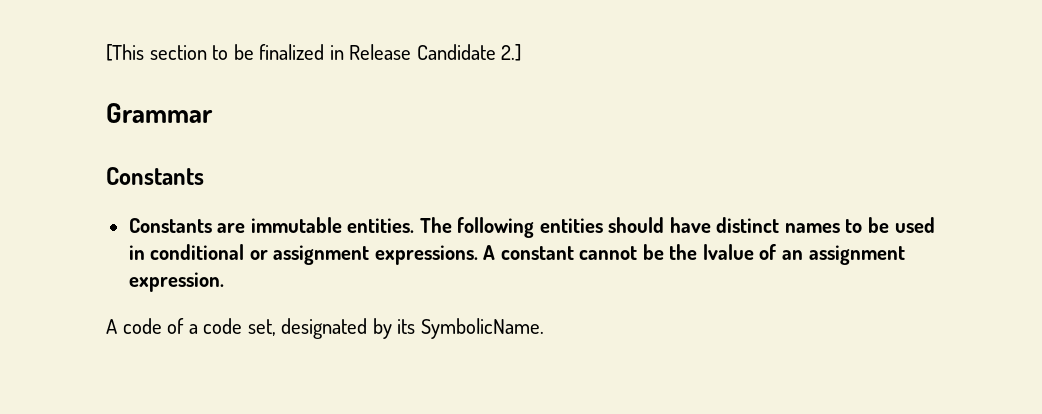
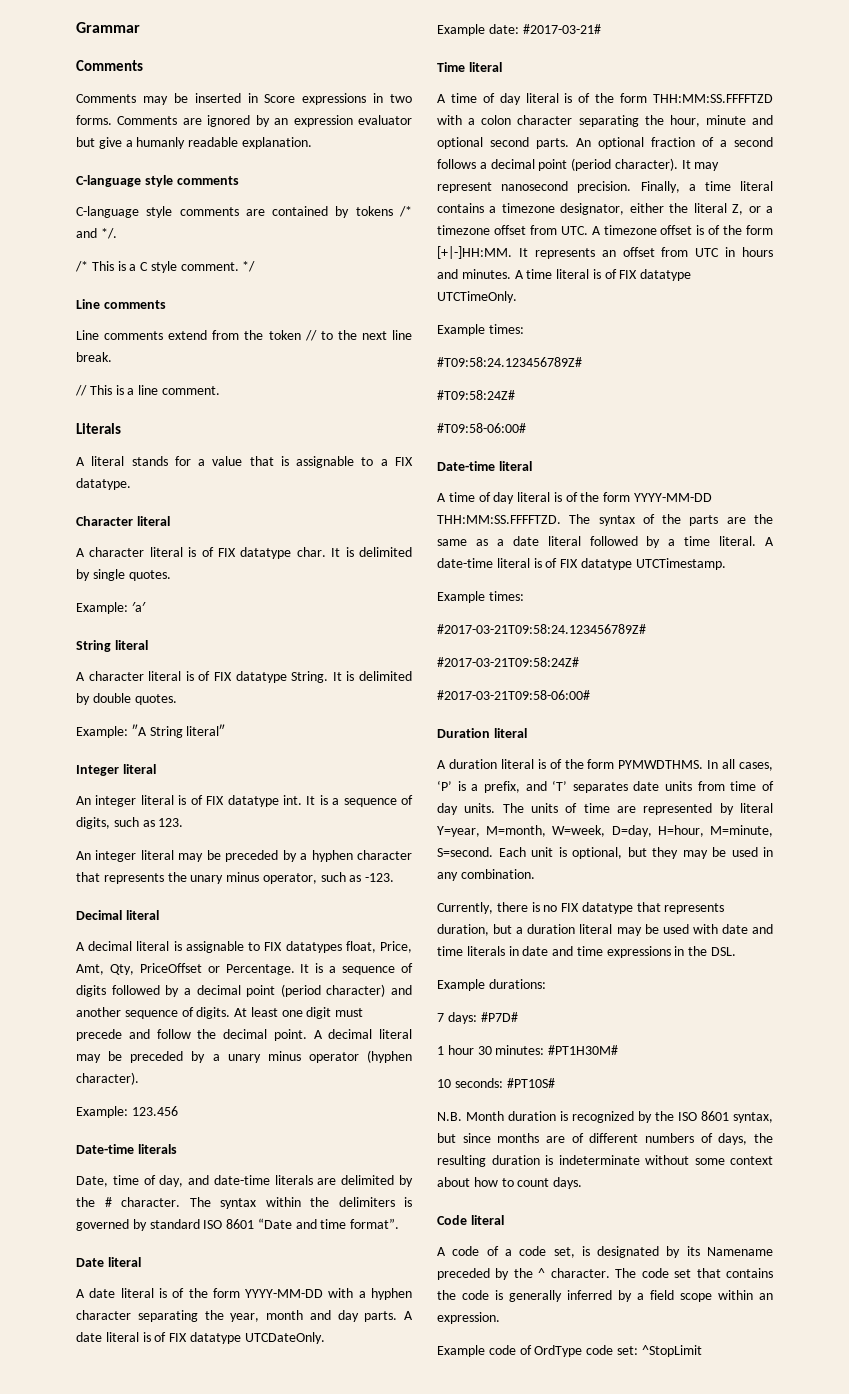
[106,44,522,61] [106,103,213,123] [106,167,204,185] [128,217,935,238] [128,244,905,265] [128,272,224,292] [This section to be finalized in Release Candidate 2.] // Grammar // Constants // Constants are immutable entities. The following entities should have distinct names to be used in conditional or assignment expressions. A constant cannot be the lvalue of an assignment expression. -> [76,22,140,33] [76,60,143,71] [76,93,412,105] [76,115,412,127] [76,137,312,149] [76,175,239,187] [76,206,412,218] [76,228,117,239] [75,261,256,273] [76,299,166,309] [76,330,412,341] [76,352,112,362] [75,385,220,396] [76,423,121,434] [76,456,413,468] [76,478,131,490] [76,516,170,526] [76,547,412,559] [76,569,171,581] [76,602,146,614] [76,640,148,652] [76,671,412,683] [76,693,177,705] [76,724,226,738] [76,764,156,776] [76,795,413,807] [76,817,184,829] [76,850,413,862] [76,872,395,884] [76,910,159,920] [76,941,413,953] [76,963,414,975] [76,984,412,997] [76,1007,364,1019] [76,1029,412,1041] [76,1050,412,1063] [76,1072,139,1085] [76,1106,178,1118] [76,1144,177,1154] [76,1175,413,1187] [76,1197,412,1209] [76,1218,400,1231] [76,1257,141,1267] [76,1288,413,1300] [76,1310,413,1322] [76,1332,325,1344] [437,24,601,36] [437,62,502,72] [437,93,773,105] [437,115,773,127] [437,137,773,149] [437,158,720,171] [437,181,773,193] [437,203,773,215] [437,225,773,235] [437,246,773,259] [437,269,692,281] [437,291,517,303] [437,324,524,336] [437,357,582,367] [437,390,515,400] [437,423,526,433] [437,461,532,471] [437,492,713,504] [437,514,773,526] [437,536,774,548] [437,558,726,570] [437,591,524,603] [437,624,646,634] [437,657,579,667] [437,690,590,700] [437,728,527,738] [437,759,773,771] [437,780,774,793] [437,803,773,815] [437,825,773,837] [437,847,773,859] [437,869,535,881] [437,902,725,914] [437,924,773,936] [437,946,737,958] [437,979,546,991] [437,1012,518,1024] [437,1045,619,1055] [437,1078,555,1088] [437,1111,773,1123] [437,1133,773,1145] [437,1155,773,1167] [437,1177,583,1189] [437,1215,504,1225] Grammar // Comments // Comments may be inserted in Score expressions in two forms. Comments are ignored by an expression evaluator but give a humanly readable explanation. // C-language style comments // C-language style comments are contained by tokens /* and */. // /* This is a C style comment. */ // Line comments // Line comments extend from the token // to the next line break. // // This is a line comment. // Literals // A literal stands for a value that is assignable to a FIX datatype. // Character literal // A character literal is of FIX datatype char. It is delimited by single quotes. // Example: ′a′ // String literal // A character literal is of FIX datatype String. It is delimited by double quotes. // Example: ″A String literal″ // Integer literal // An integer literal is of FIX datatype int. It is a sequence of digits, such as 123. // An integer literal may be preceded by a hyphen character that represents the unary minus operator, such as -123. // Decimal literal // A decimal literal is assignable to FIX datatypes float, Price, Amt, Qty, PriceOffset or Percentage. It is a sequence of digits followed by a decimal point (period character) and another sequence of digits. At least one digit must precede and follow the decimal point. A decimal literal may be preceded by a unary minus operator (hyphen character). // Example: 123.456 // Date-time literals // Date, time of day, and date-time literals are delimited by the # character. The syntax within the delimiters is governed by standard ISO 8601 “Date and time format”. // Date literal // A date literal is of the form YYYY-MM-DD with a hyphen character separating the year, month and day parts. A date literal is of FIX datatype UTCDateOnly. // Example date: #2017-03-21# // Time literal // A time of day literal is of the form THH:MM:SS.FFFFTZD with a colon character separating the hour, minute and optional second parts. An optional fraction of a second follows a decimal point (period character). It may represent nanosecond precision. Finally, a time literal contains a timezone designator, either the literal Z, or a timezone offset from UTC. A timezone offset is of the form [+|-]HH:MM. It represents an offset from UTC in hours and minutes. A time literal is of FIX datatype UTCTimeOnly. // Example times: // #T09:58:24.123456789Z# // #T09:58:24Z# // #T09:58-06:00# // Date-time literal // A time of day literal is of the form YYYY-MM-DD THH:MM:SS.FFFFTZD. The syntax of the parts are the same as a date literal followed by a time literal. A date-time literal is of FIX datatype UTCTimestamp. // Example times: // #2017-03-21T09:58:24.123456789Z# // #2017-03-21T09:58:24Z# // #2017-03-21T09:58-06:00# // Duration literal // A duration literal is of the form PYMWDTHMS. In all cases, ‘P’ is a prefix, and ‘T’ separates date units from time of day units. The units of time are represented by literal Y=year, M=month, W=week, D=day, H=hour, M=minute, S=second. Each unit is optional, but they may be used in any combination. // Currently, there is no FIX datatype that represents duration, but a duration literal may be used with date and time literals in date and time expressions in the DSL. // Example durations: // 7 days: #P7D# // 1 hour 30 minutes: #PT1H30M# // 10 seconds: #PT10S# // N.B. Month duration is recognized by the ISO 8601 syntax, but since months are of different numbers of days, the resulting duration is indeterminate without some context about how to count days. // Code literal
(276, 327) none -> [581,1246,590,1256] is
[420,318,544,339] SymbolicName. -> [707,1247,773,1256] [437,1268,773,1280] [437,1290,773,1302] [437,1312,500,1324] [437,1345,702,1357] Namename preceded by the ^ character. The code set that contains the code is generally inferred by a field scope within an expression. // Example code of OrdType code set: ^StopLimit

